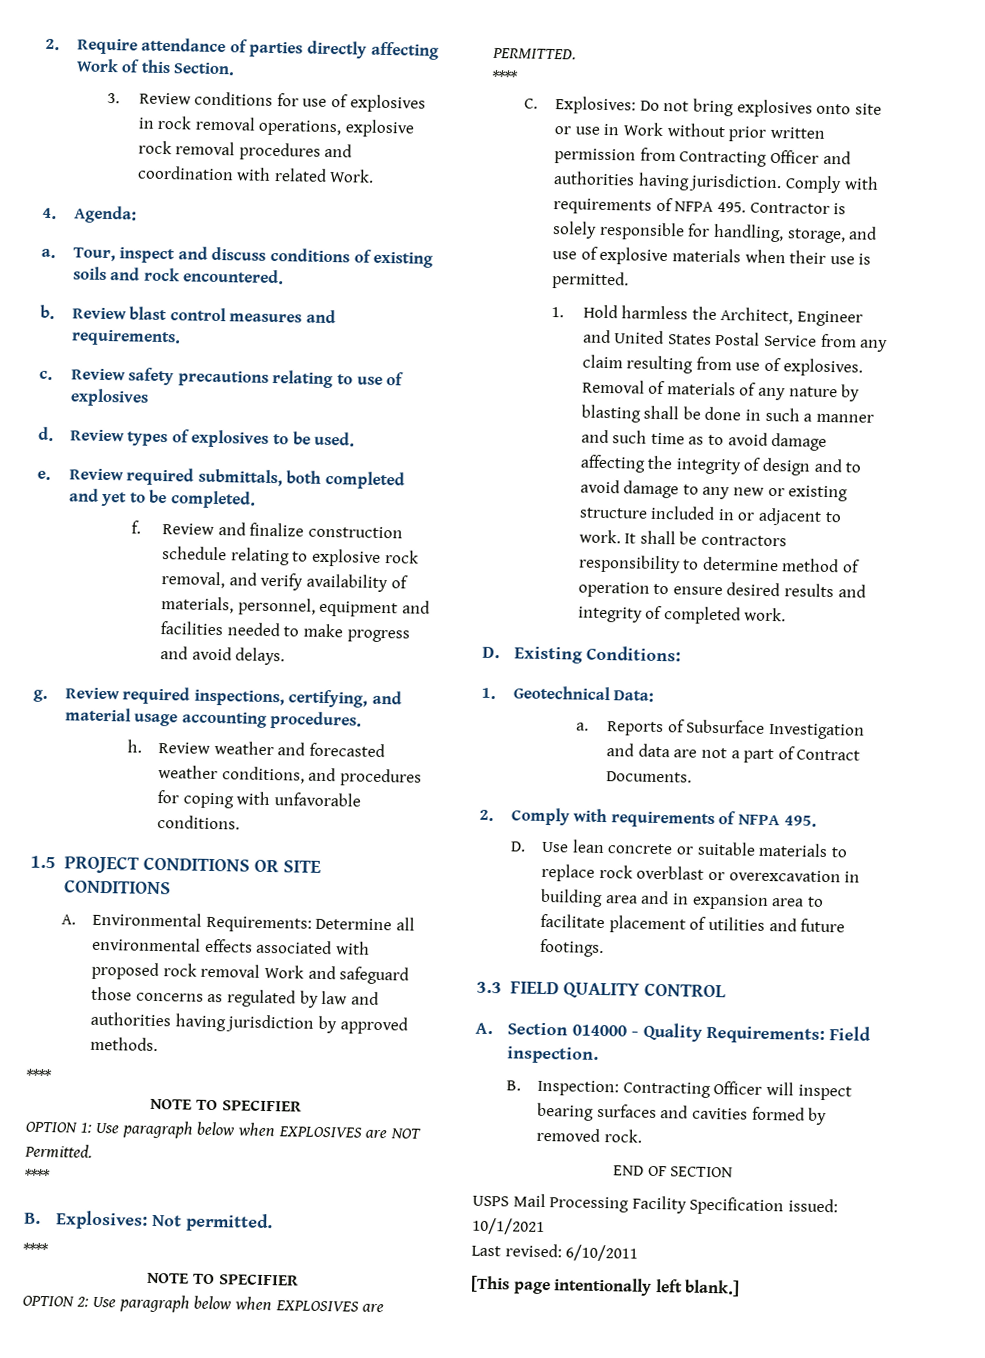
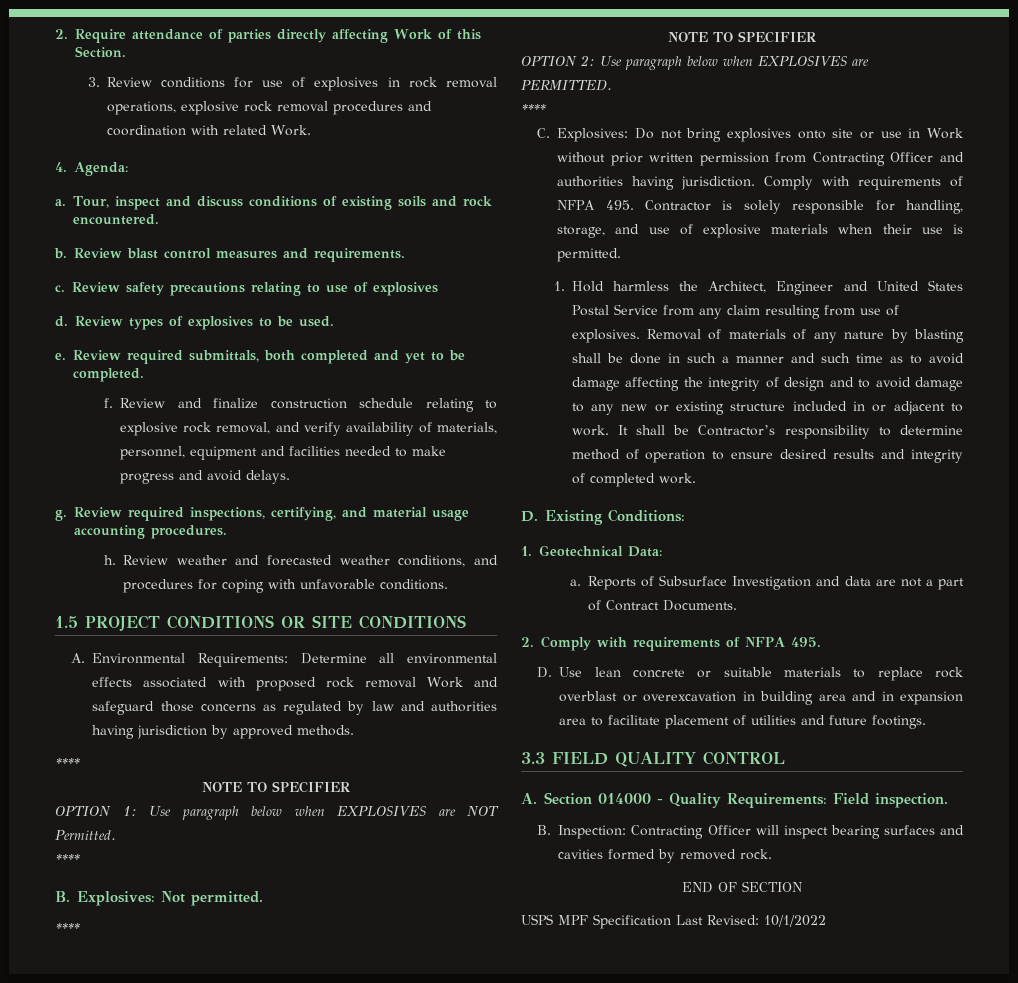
[701,534,788,547] contractors -> [698,425,776,436] Contractor’s
[512,1193,838,1216] [472,1217,545,1236] [471,1243,639,1262] [470,1275,741,1297] Mail Processing Facility Specification issued: 10/1/2021 // Last revised: 6/10/2011 // [This page intentionally left blank.] -> [558,914,826,929] MPF Specification Last Revised: 10/1/2022

